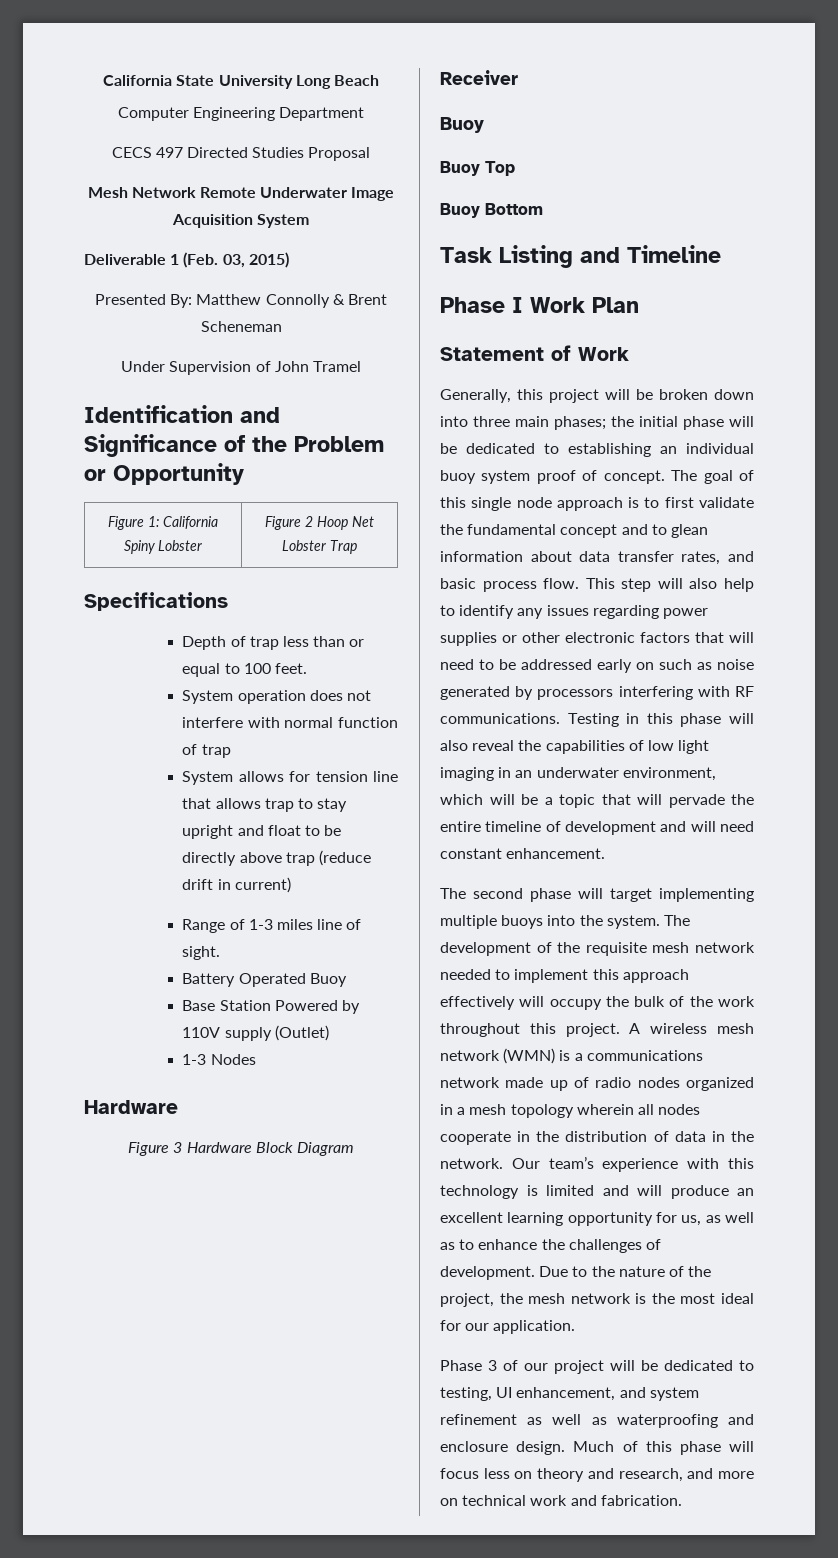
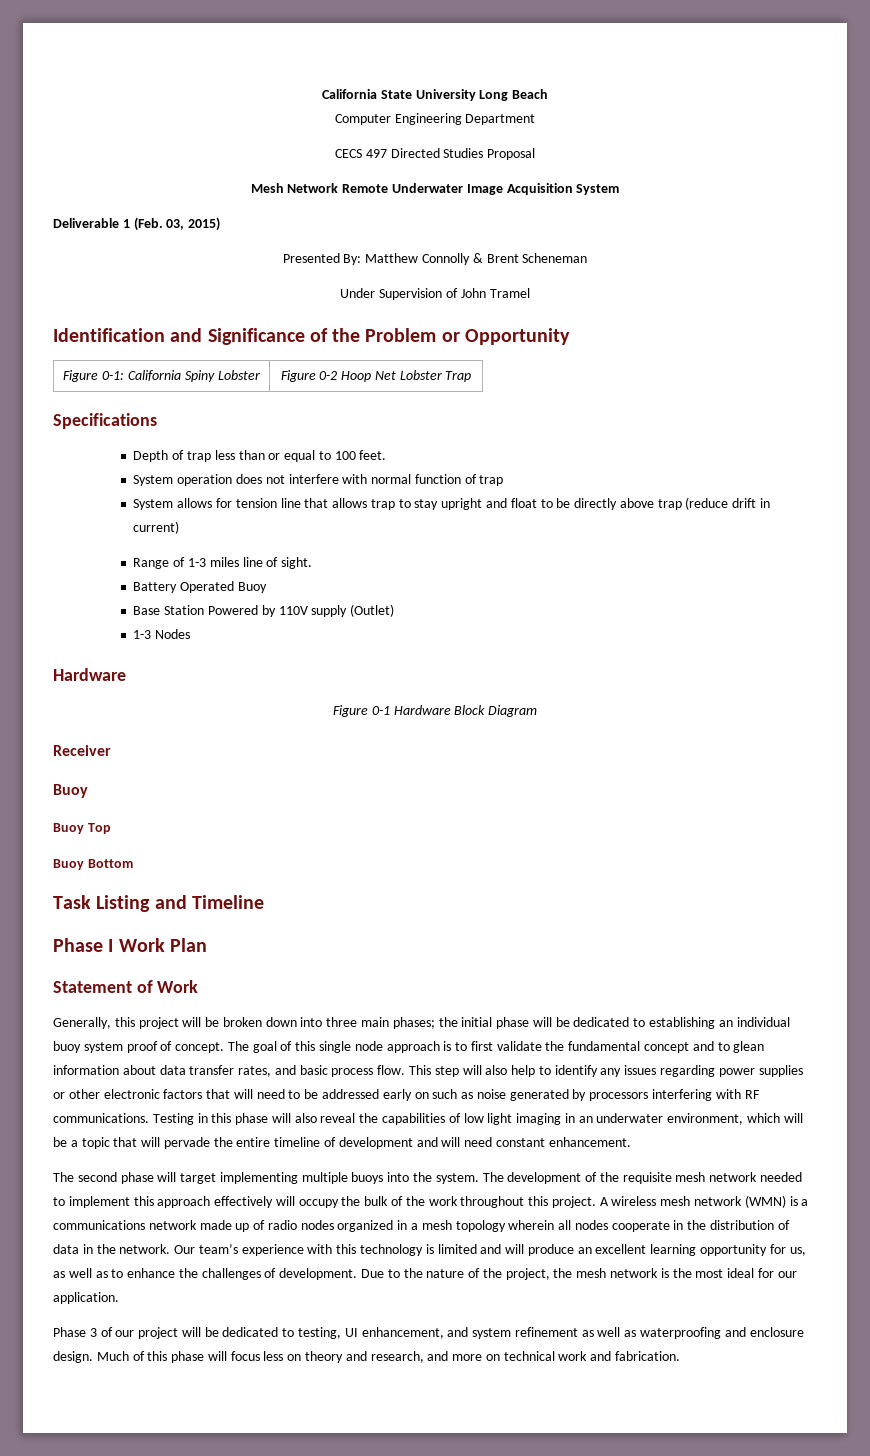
[148,516,159,527] 1: -> [102,371,125,380] 0-1:
[305,516,314,527] 2 -> [319,371,338,380] 0-2
[173,1142,183,1153] 3 -> [371,706,390,715] 0-1

